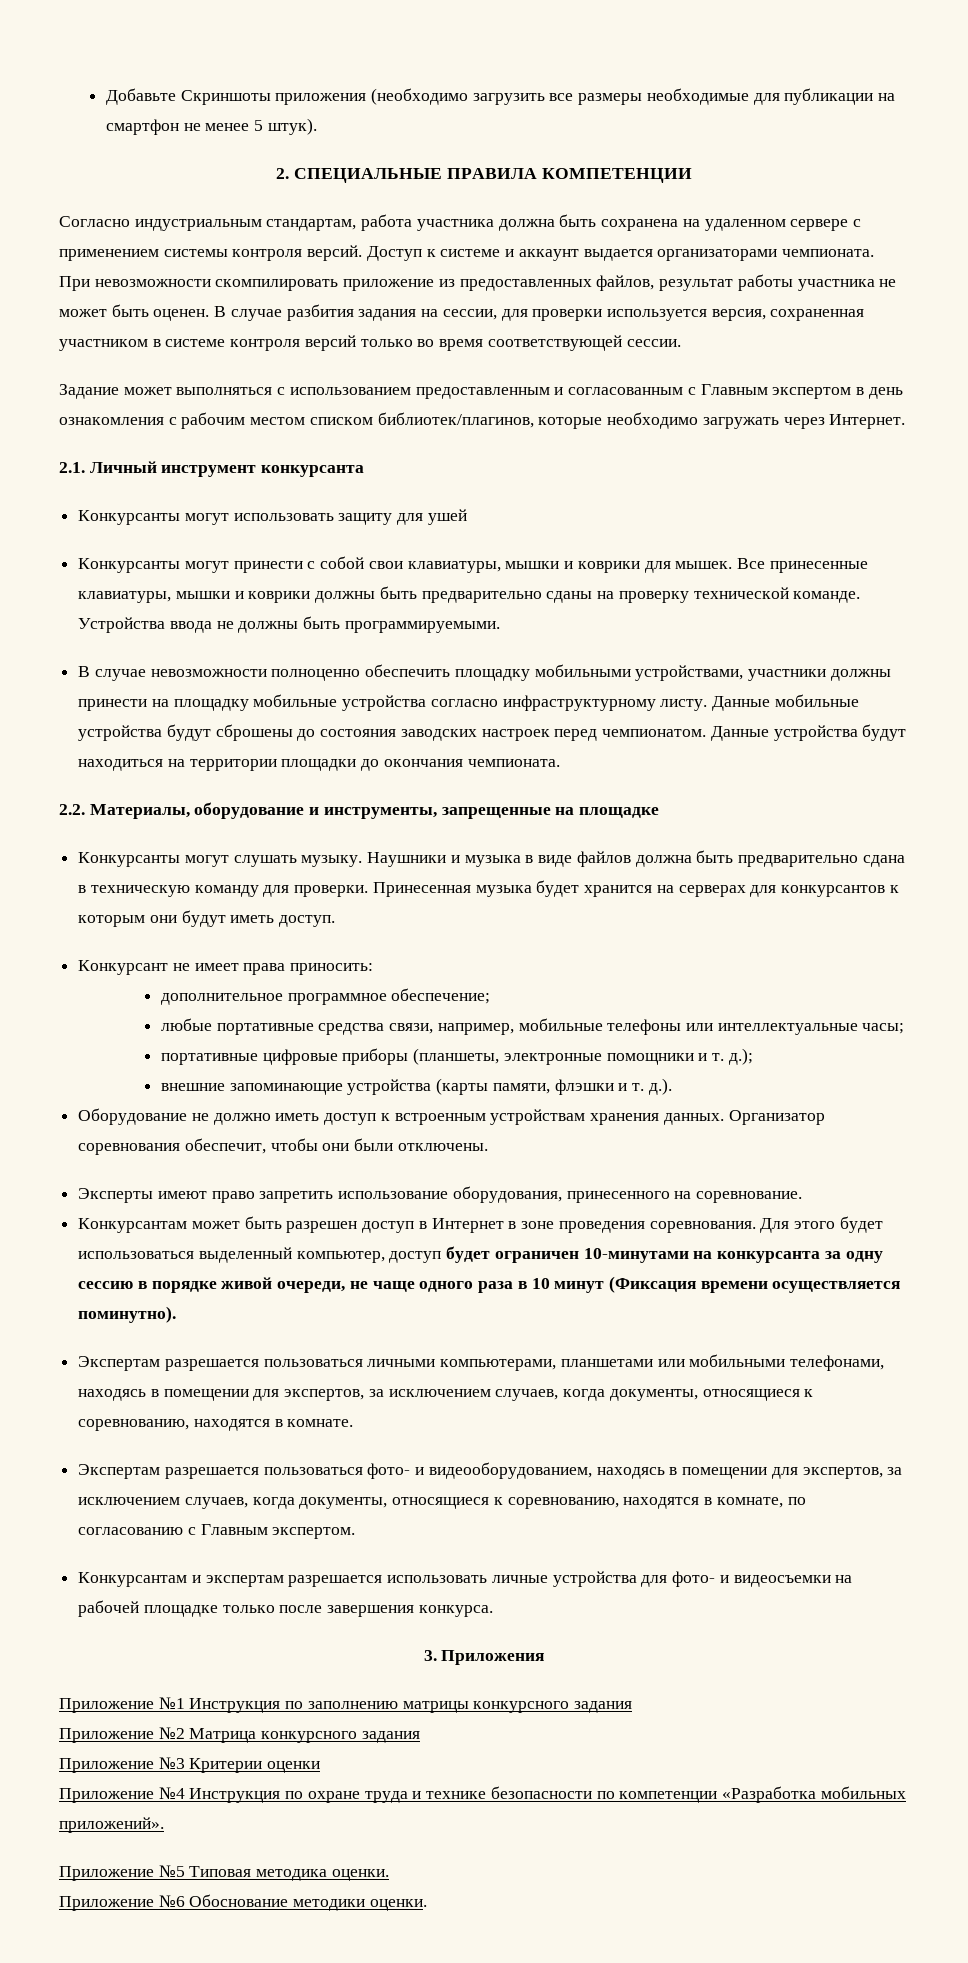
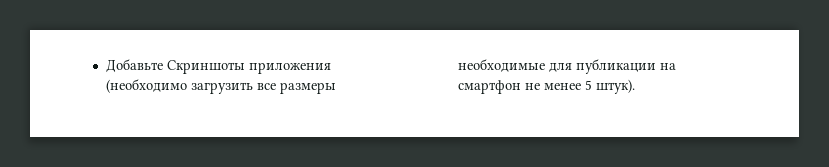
[276,168,692,183] [59,214,861,231] [59,245,874,261] [59,274,897,291] [59,304,865,321] [59,335,681,351] [59,384,903,399] [59,412,906,429] [59,461,365,477] [78,509,467,525] [78,556,868,573] [78,586,861,603] [78,616,500,633] [78,664,891,681] [78,694,859,711] [78,724,907,741] [78,759,560,771] [59,802,660,819] [78,850,905,867] [78,880,899,897] [78,910,336,927] [78,960,374,975] [160,988,491,1005] [160,1018,905,1035] [160,1048,753,1065] [160,1078,672,1095] [78,1108,825,1125] [78,1138,488,1155] [78,1186,803,1203] [78,1216,883,1233] [78,1246,883,1263] [78,1276,901,1293] [78,1306,177,1323] [78,1354,885,1371] [78,1389,814,1401] [78,1419,354,1431] [78,1462,903,1479] [78,1497,806,1509] [78,1524,356,1539] [78,1571,853,1587] [78,1600,493,1617] [423,1650,545,1665] [59,1697,633,1713] [59,1727,420,1743] [59,1757,321,1773] [59,1786,906,1803] [59,1817,164,1833] [59,1865,389,1881] [59,1894,427,1911] // 2. СПЕЦИАЛЬНЫЕ ПРАВИЛА КОМПЕТЕНЦИИ // Согласно индустриальным стандартам, работа участника должна быть сохранена на удаленном сервере с применением системы контроля версий. Доступ к системе и аккаунт выдается организаторами чемпионата. При невозможности скомпилировать приложение из предоставленных файлов, результат работы участника не может быть оценен. В случае разбития задания на сессии, для проверки используется версия, сохраненная участником в системе контроля версий только во время соответствующей сессии. // Задание может выполняться с использованием предоставленным и согласованным с Главным экспертом в день ознакомления с рабочим местом списком библиотек/плагинов, которые необходимо загружать через Интернет. // 2.1. Личный инструмент конкурсанта // Конкурсанты могут использовать защиту для ушей // Конкурсанты могут принести с собой свои клавиатуры, мышки и коврики для мышек. Все принесенные клавиатуры, мышки и коврики должны быть предварительно сданы на проверку технической команде. Устройства ввода не должны быть программируемыми. // В случае невозможности полноценно обеспечить площадку мобильными устройствами, участники должны принести на площадку мобильные устройства согласно инфраструктурному листу. Данные мобильные устройства будут сброшены до состояния заводских настроек перед чемпионатом. Данные устройства будут находиться на территории площадки до окончания чемпионата. // 2.2. Материалы, оборудование и инструменты, запрещенные на площадке // Конкурсанты могут слушать музыку. Наушники и музыка в виде файлов должна быть предварительно сдана в техническую команду для проверки. Принесенная музыка будет хранится на серверах для конкурсантов к которым они будут иметь доступ. // Конкурсант не имеет права приносить: // дополнительное программное обеспечение; // любые портативные средства связи, например, мобильные телефоны или интеллектуальные часы; // портативные цифровые приборы (планшеты, электронные помощники и т. д.); // внешние запоминающие устройства (карты памяти, флэшки и т. д.). // Оборудование не должно иметь доступ к встроенным устройствам хранения данных. Организатор соревнования обеспечит, чтобы они были отключены. // Эксперты имеют право запретить использование оборудования, принесенного на соревнование. // Конкурсантам может быть разрешен доступ в Интернет в зоне проведения соревнования. Для этого будет использоваться выделенный компьютер, доступ будет ограничен 10-минутами на конкурсанта за одну сессию в порядке живой очереди, не чаще одного раза в 10 минут (Фиксация времени осуществляется поминутно). // Экспертам разрешается пользоваться личными компьютерами, планшетами или мобильными телефонами, находясь в помещении для экспертов, за исключением случаев, когда документы, относящиеся к соревнованию, находятся в комнате. // Экспертам разрешается пользоваться фото- и видеооборудованием, находясь в помещении для экспертов, за исключением случаев, когда документы, относящиеся к соревнованию, находятся в комнате, по согласованию с Главным экспертом. // Конкурсантам и экспертам разрешается использовать личные устройства для фото- и видеосъемки на рабочей площадке только после завершения конкурса. // 3. Приложения // Приложение №1 Инструкция по заполнению матрицы конкурсного задания // Приложение №2 Матрица конкурсного задания // Приложение №3 Критерии оценки // Приложение №4 Инструкция по охране труда и технике безопасности по компетенции «Разработка мобильных приложений». // Приложение №5 Типовая методика оценки. // Приложение №6 Обоснование методики оценки. -> (635, 86) none

